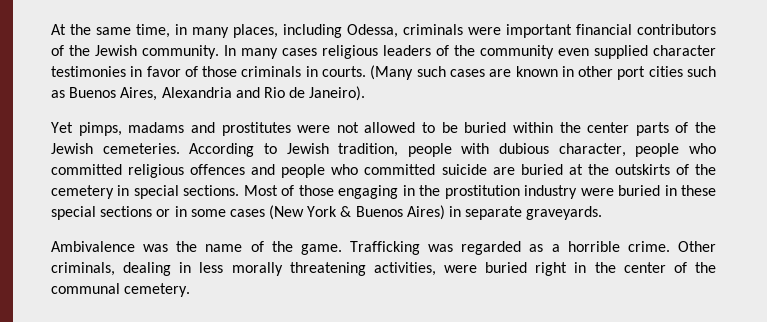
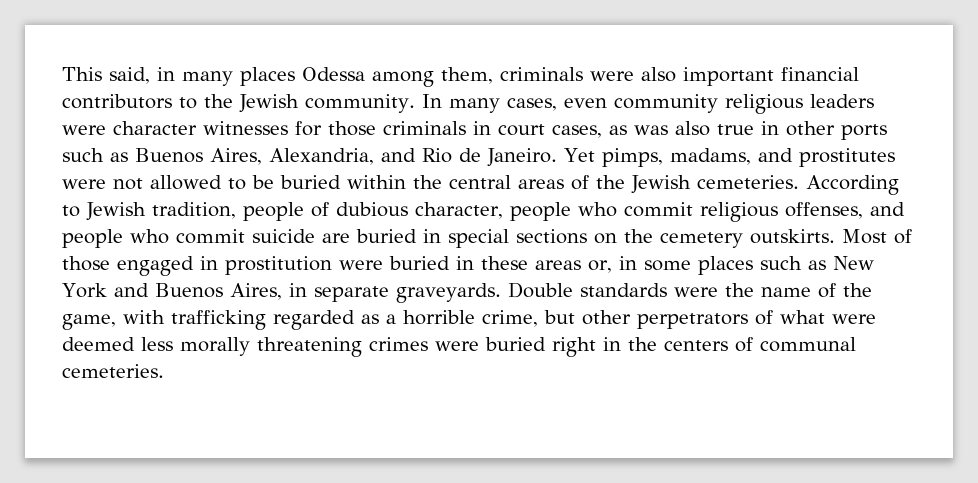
[51,24,398,38] At the same time, in many places, including Odessa, -> [62,67,493,87] This said, in many places Odessa among them,
(501, 31) none -> [641,67,676,82] also
[51,45,64,56] of -> [179,97,197,109] to
[282,45,716,59] [51,65,683,80] cases religious leaders of the community even supplied character testimonies in favor of those criminals in courts. (Many such cases are known in other port cities -> [506,94,874,114] [62,121,887,140] cases, even community religious leaders were character witnesses for those criminals in court cases, as was also true in other ports
[161,87,232,98] Alexandria -> [269,148,374,165] Alexandria,
[309,86,366,101] Janeiro). // -> [487,148,557,167] Janeiro.
[128,122,185,133] madams -> [669,148,751,165] madams,
[587,122,669,136] center parts -> [449,175,564,189] central areas
[461,143,490,154] with -> [311,202,329,217] of
[51,164,246,178] committed religious offences -> [623,202,863,222] commit religious offenses,
[364,164,436,175] committed -> [176,229,245,244] commit
[568,164,716,175] [51,185,716,199] [51,205,445,220] at the outskirts of the cemetery in special sections. Most of those engaging in the prostitution industry were buried in these special sections or in some cases (New York & Buenos Aires) -> [423,229,912,248] [62,256,874,276] [62,283,282,300] in special sections on the cemetery outskirts. Most of those engaged in prostitution were buried in these areas or, in some places such as New York and Buenos Aires,
[51,241,169,252] // Ambivalence was -> [507,282,718,298] Double standards were
[300,241,454,255] game. Trafficking was -> [62,310,266,330] game, with trafficking
[627,241,716,252] [51,262,192,276] crime. Other criminals, dealing in -> [482,310,876,329] [62,337,135,351] crime, but other perpetrators of what were deemed
[373,262,436,276] activities, -> [369,337,428,351] crimes
[623,262,716,273] [51,283,191,297] center of the communal cemetery. -> [664,337,856,352] [62,364,164,378] centers of communal cemeteries.

